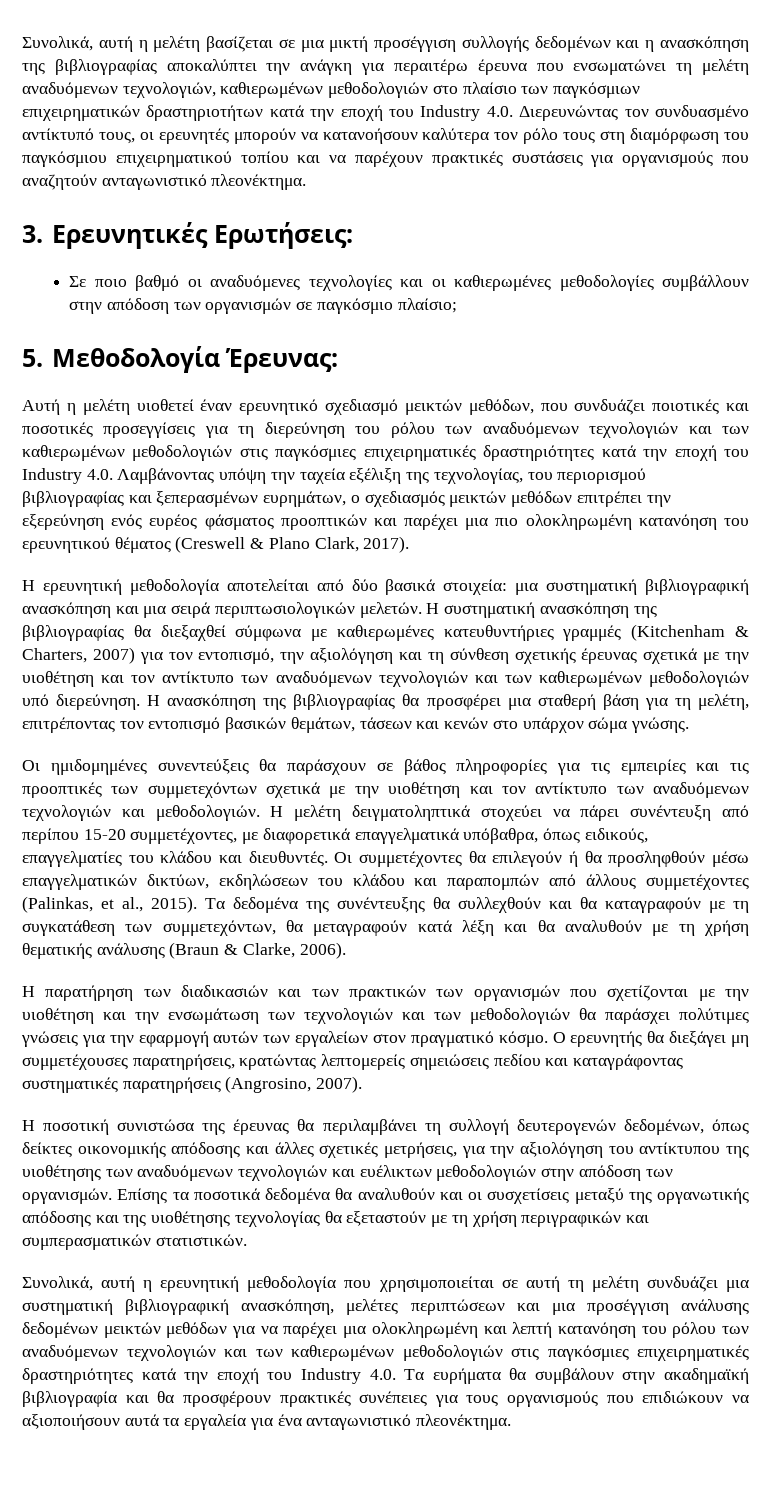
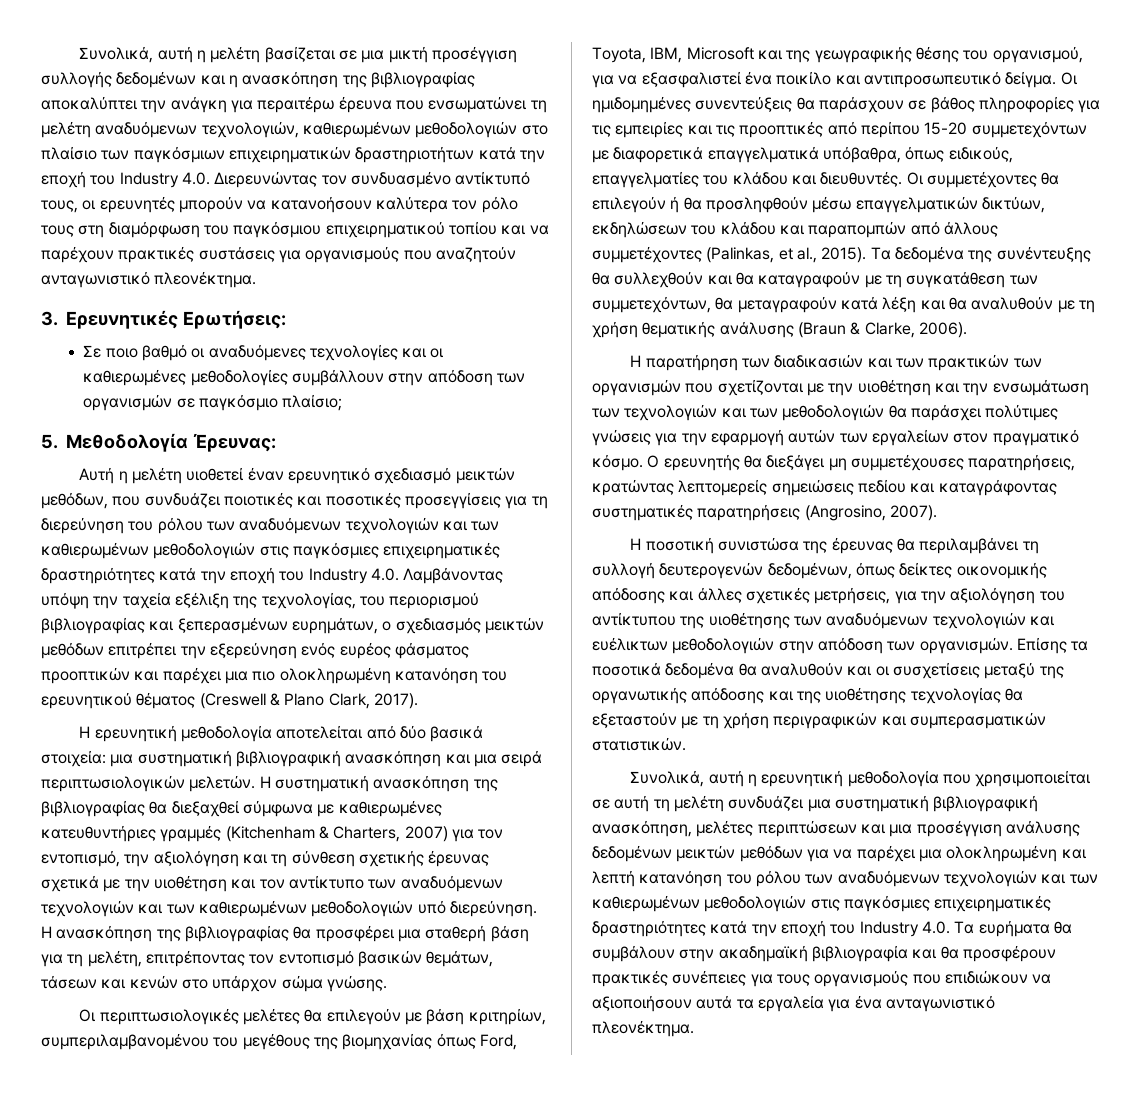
(40, 765) none -> [99,1008,546,1025] [41,1033,517,1050] [592,46,1083,63] [592,71,1077,88] περιπτωσιολογικές μελέτες θα επιλεγούν με βάση κριτηρίων, συμπεριλαμβανομένου του μεγέθους της βιομηχανίας όπως Ford, Toyota, IBM, Microsoft και της γεωγραφικής θέσης του οργανισμού, για να εξασφαλιστεί ένα ποικίλο και αντιπροσωπευτικό δείγμα. Οι
[111,782,750,798] [22,805,712,821] των συμμετεχόντων σχετικά με την υιοθέτηση και τον αντίκτυπο των αναδυόμενων τεχνολογιών και μεθοδολογιών. Η μελέτη δειγματοληπτικά στοχεύει να πάρει συνέντευξη -> (824, 129) none
[130,828,238,844] συμμετέχοντες, -> [971,121,1087,138] συμμετεχόντων

